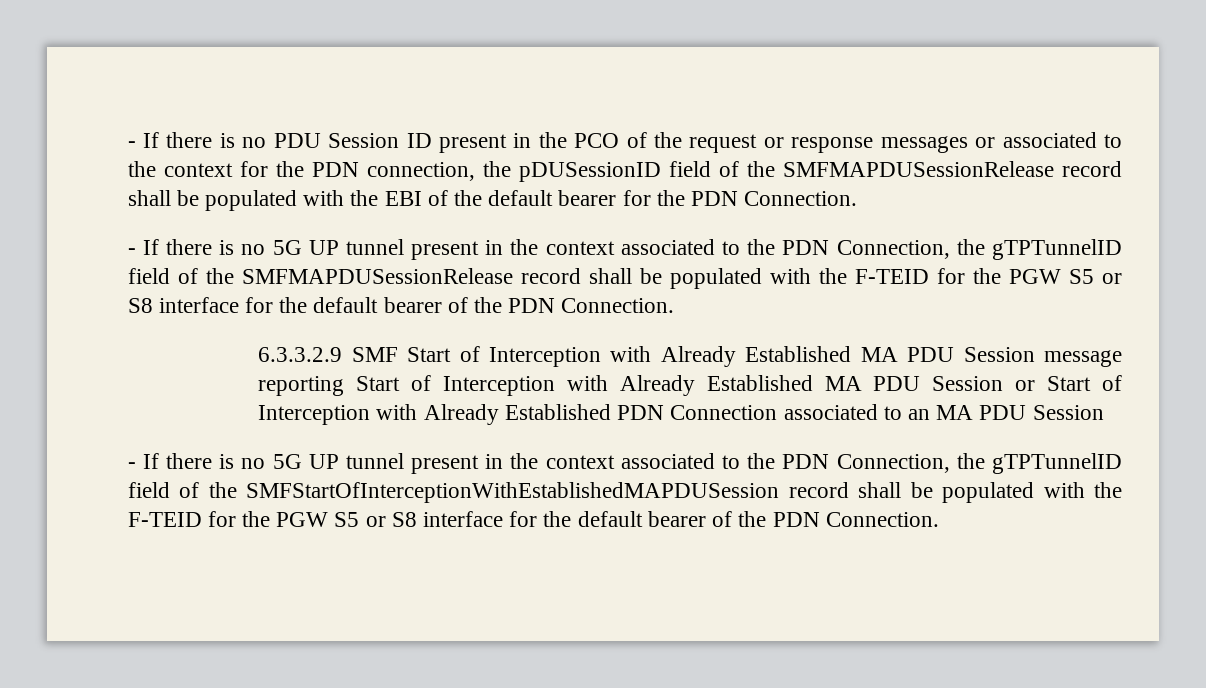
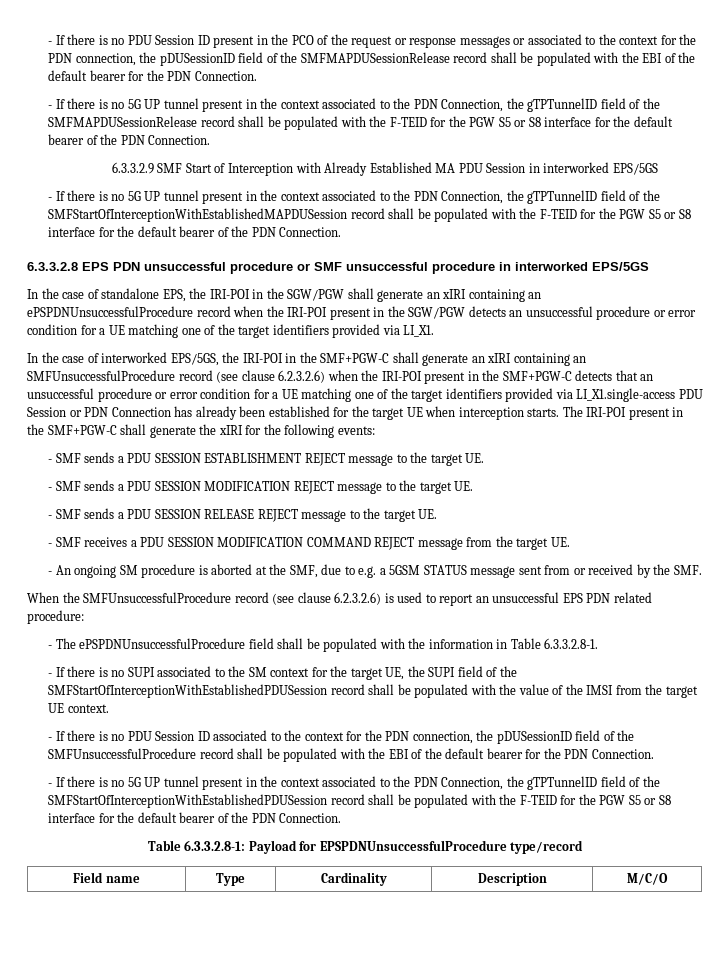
[1044,350,1123,367] [258,375,1123,396] [258,404,1104,425] message reporting Start of Interception with Already Established MA PDU Session or Start of Interception with Already Established PDN Connection associated to an MA PDU Session -> [528,162,658,175] in interworked EPS/5GS
(939, 519) none -> [27,262,649,274] [27,288,542,302] [27,306,697,320] [27,324,435,338] [27,352,587,366] [27,370,654,384] [27,388,703,402] [27,406,684,420] [27,424,375,438] [48,452,485,466] [48,480,474,494] [48,508,438,522] [48,536,570,550] [48,564,702,578] [27,592,652,606] [27,610,84,624] [48,638,599,652] [48,666,517,680] [48,684,698,698] [48,703,109,713] [48,730,635,744] [48,748,654,762] [48,776,660,790] [48,794,671,808] [48,812,342,823] [147,840,584,854] [73,872,140,883] [216,873,245,886] [320,872,387,886] [477,873,547,886] [627,873,668,885] // 6.3.3.2.8 EPS PDN unsuccessful procedure or SMF unsuccessful procedure in interworked EPS/5GS // In the case of standalone EPS, the IRI-POI in the SGW/PGW shall generate an xIRI containing an ePSPDNUnsuccessfulProcedure record when the IRI-POI present in the SGW/PGW detects an unsuccessful procedure or error condition for a UE matching one of the target identifiers provided via LI_X1. // In the case of interworked EPS/5GS, the IRI-POI in the SMF+PGW-C shall generate an xIRI containing an SMFUnsuccessfulProcedure record (see clause 6.2.3.2.6) when the IRI-POI present in the SMF+PGW-C detects that an unsuccessful procedure or error condition for a UE matching one of the target identifiers provided via LI_X1.single-access PDU Session or PDN Connection has already been established for the target UE when interception starts. The IRI-POI present in the SMF+PGW-C shall generate the xIRI for the following events: // - SMF sends a PDU SESSION ESTABLISHMENT REJECT message to the target UE. // - SMF sends a PDU SESSION MODIFICATION REJECT message to the target UE. // - SMF sends a PDU SESSION RELEASE REJECT message to the target UE. // - SMF receives a PDU SESSION MODIFICATION COMMAND REJECT message from the target UE. // - An ongoing SM procedure is aborted at the SMF, due to e.g. a 5GSM STATUS message sent from or received by the SMF. // When the SMFUnsuccessfulProcedure record (see clause 6.2.3.2.6) is used to report an unsuccessful EPS PDN related procedure: // - The ePSPDNUnsuccessfulProcedure field shall be populated with the information in Table 6.3.3.2.8-1. // - If there is no SUPI associated to the SM context for the target UE, the SUPI field of the SMFStartOfInterceptionWithEstablishedPDUSession record shall be populated with the value of the IMSI from the target UE context. // - If there is no PDU Session ID associated to the context for the PDN connection, the pDUSessionID field of the SMFUnsuccessfulProcedure record shall be populated with the EBI of the default bearer for the PDN Connection. // - If there is no 5G UP tunnel present in the context associated to the PDN Connection, the gTPTunnelID field of the SMFStartOfInterceptionWithEstablishedPDUSession record shall be populated with the F-TEID for the PGW S5 or S8 interface for the default bearer of the PDN Connection. // Table 6.3.3.2.8-1: Payload for EPSPDNUnsuccessfulProcedure type/record // Field name | Type | Cardinality | Description | M/C/O

